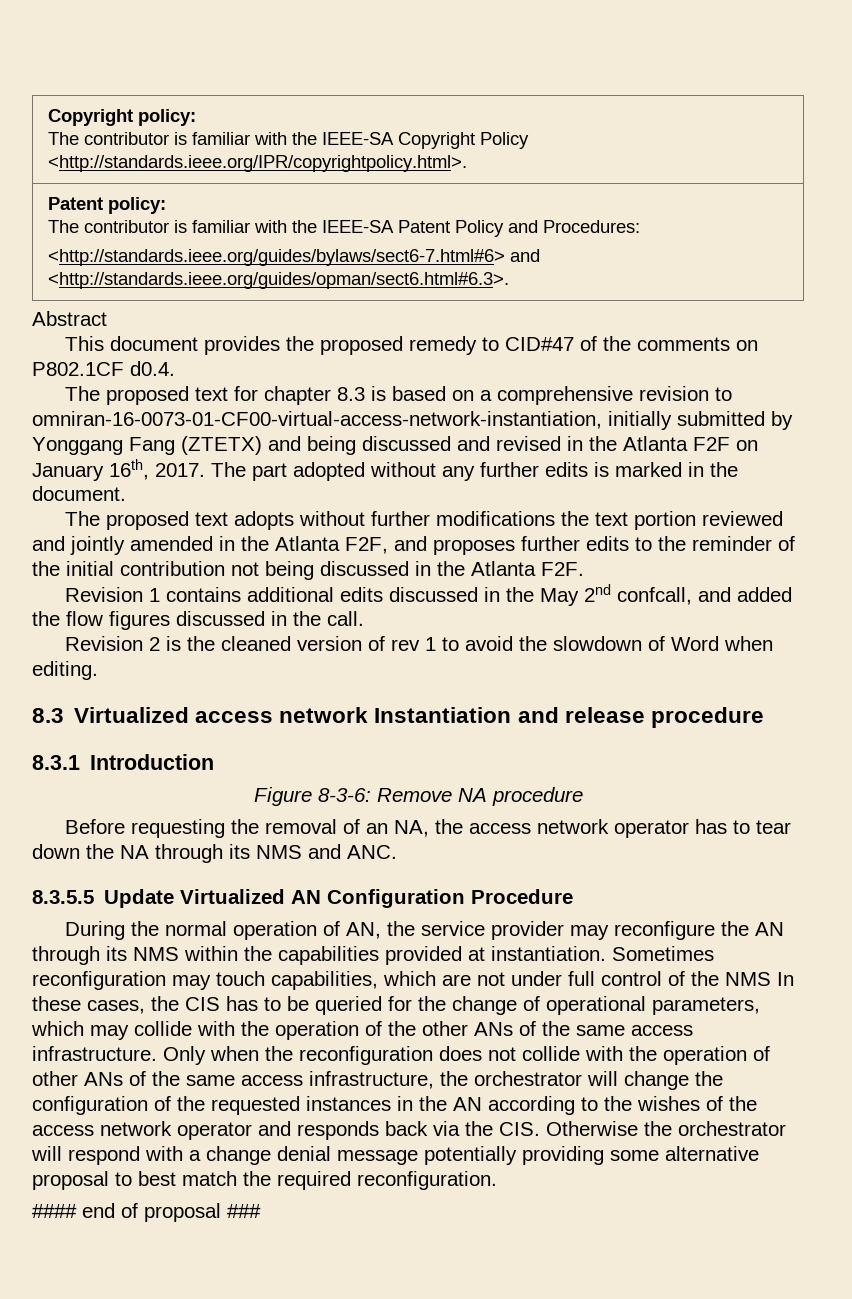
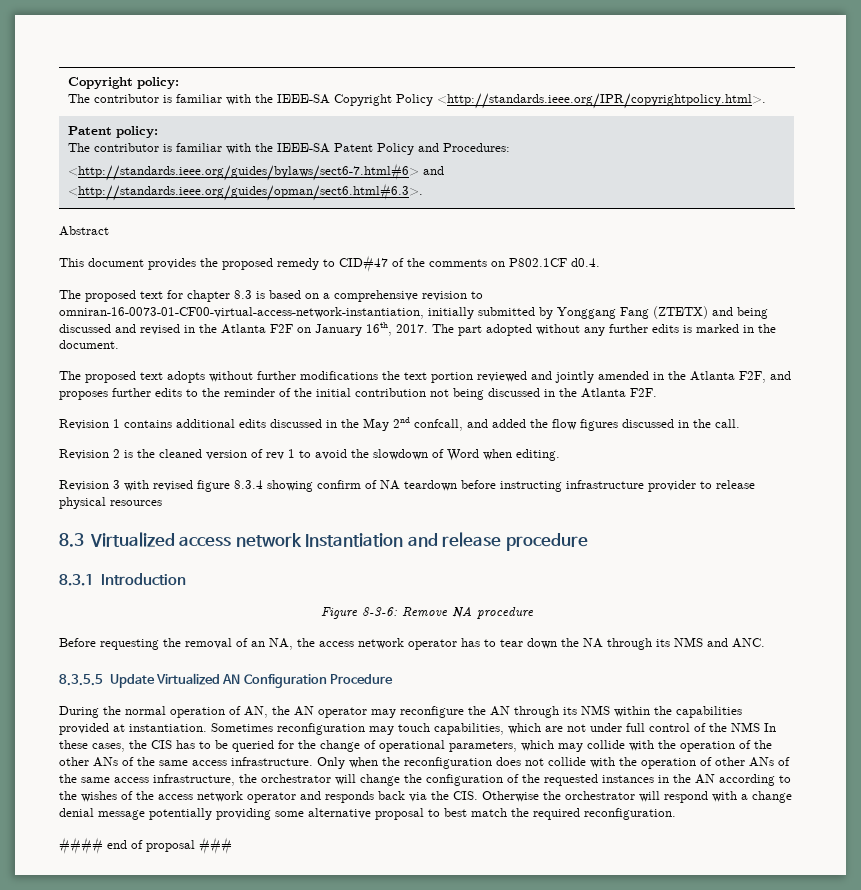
(98, 670) none -> [59,480,755,492] [59,497,162,509] // Revision 3 with revised figure 8.3.4 showing confirm of NA teardown before instructing infrastructure provider to release physical resources
[420,921,564,940] service provider -> [294,706,367,718] AN operator

